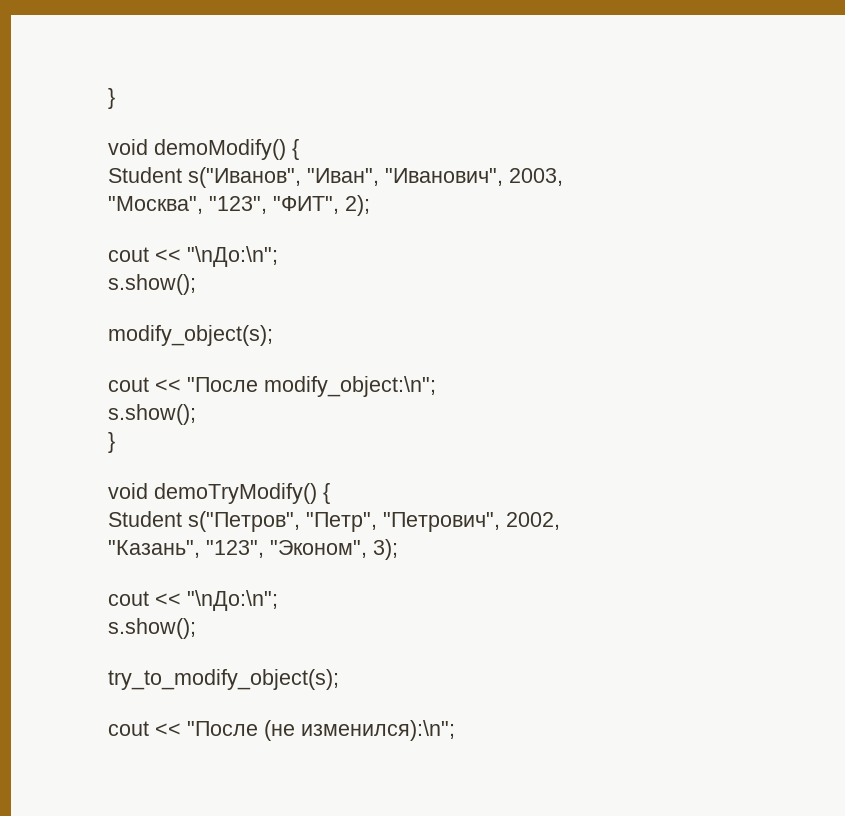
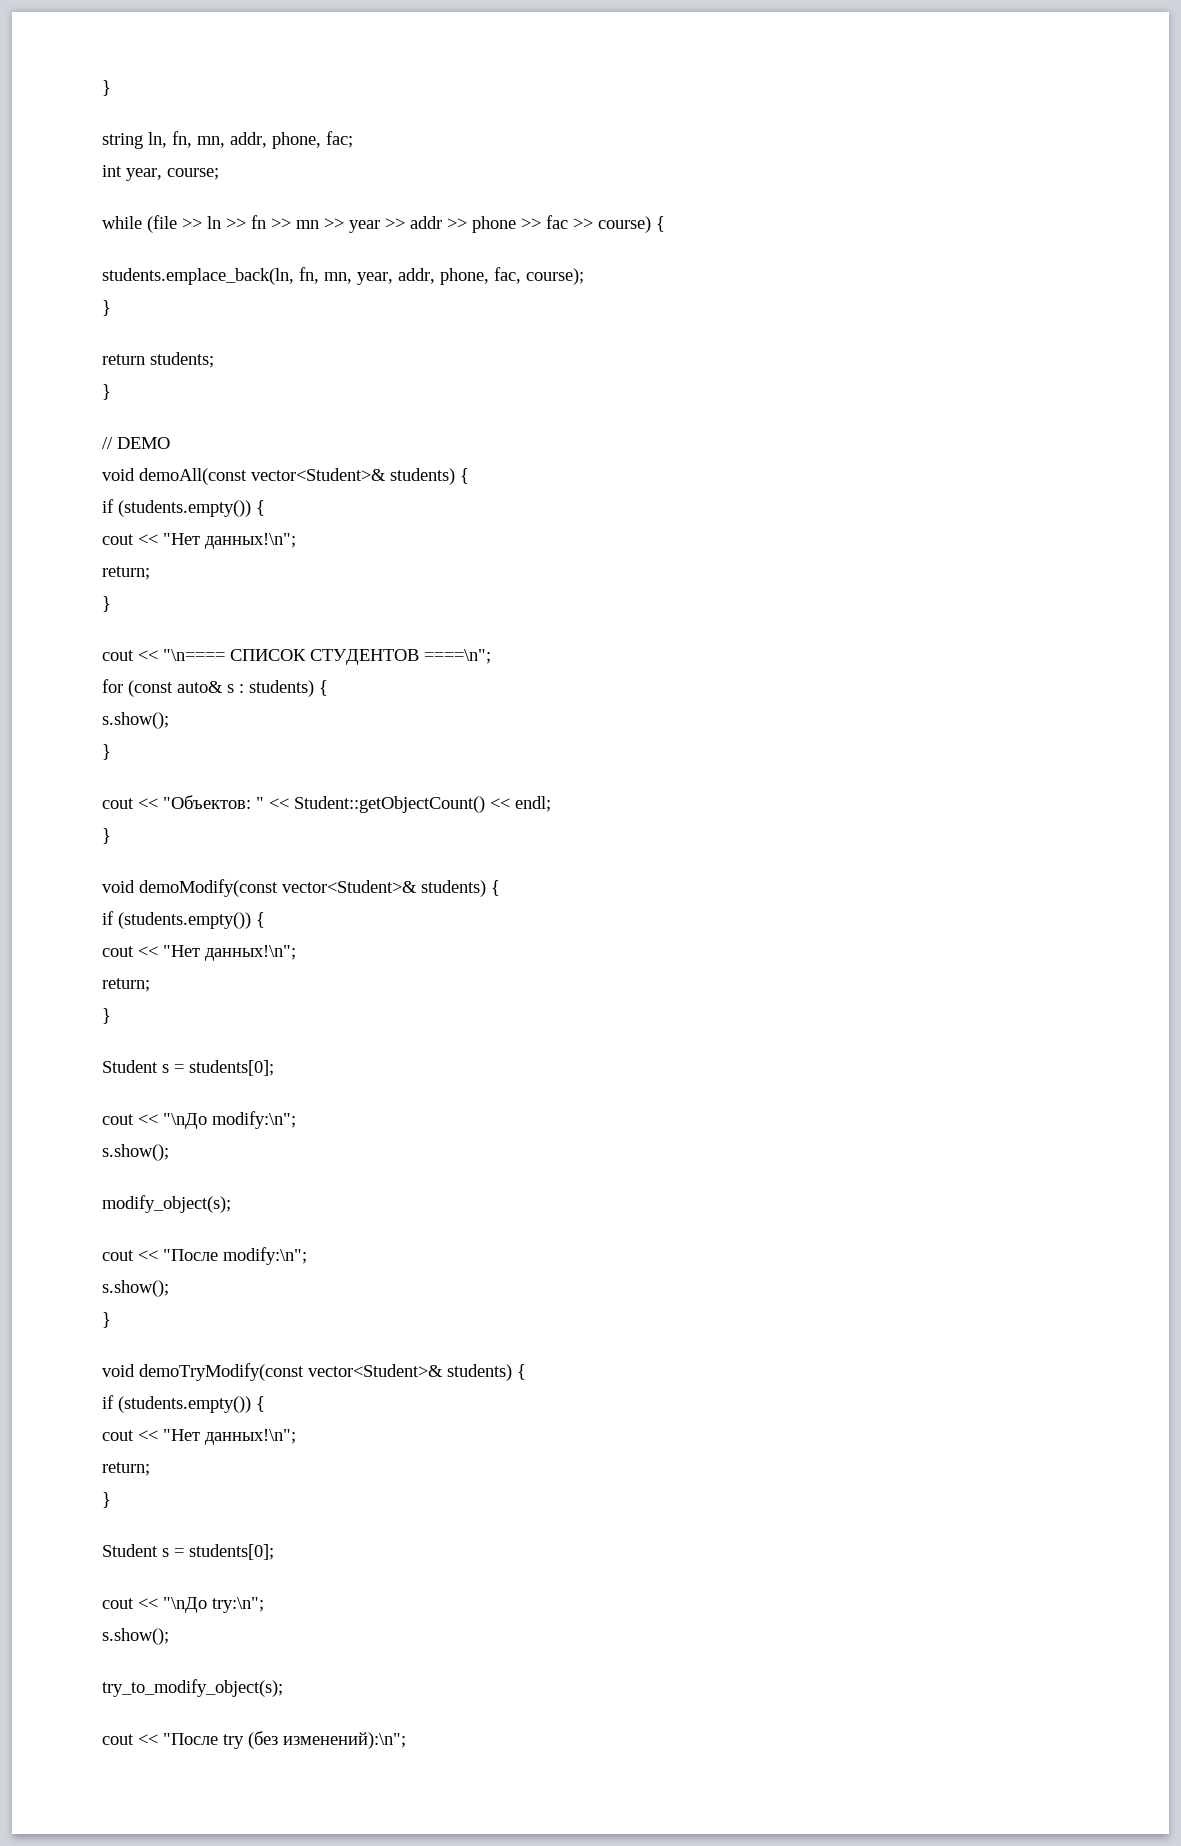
[108,88,115,109] [108,139,299,160] [108,167,563,188] [108,195,370,216] [108,246,278,267] } // void demoModify() { // Student s("Иванов", "Иван", "Иванович", 2003, // "Москва", "123", "ФИТ", 2); // cout << "\nДо:\n"; -> [102,80,111,96] [102,131,353,149] [102,165,219,181] [102,215,665,233] [102,267,584,285] [102,300,111,316] [102,352,214,368] [102,384,111,400] [102,437,170,449] [102,468,469,485] [102,499,265,517] [102,533,296,549] [102,566,150,580] [102,596,111,612] [102,649,491,665] [102,679,328,697] [102,712,169,729] [102,744,111,760] [102,795,551,813] [102,828,111,844] [102,879,500,897] [102,911,265,929] [102,945,296,961] [102,978,150,992] [102,1008,111,1024] [102,1060,274,1076] [102,1111,296,1129] } // string ln, fn, mn, addr, phone, fac; // int year, course; // while (file >> ln >> fn >> mn >> year >> addr >> phone >> fac >> course) { // students.emplace_back(ln, fn, mn, year, addr, phone, fac, course); // } // return students; // } // // DEMO // void demoAll(const vector<Student>& students) { // if (students.empty()) { // cout << "Нет данных!\n"; // return; // } // cout << "\n==== СПИСОК СТУДЕНТОВ ====\n"; // for (const auto& s : students) { // s.show(); // } // cout << "Объектов: " << Student::getObjectCount() << endl; // } // void demoModify(const vector<Student>& students) { // if (students.empty()) { // cout << "Нет данных!\n"; // return; // } // Student s = students[0]; // cout << "\nДо modify:\n";
[264,376,436,397] modify_object:\n"; -> [223,1247,307,1265] modify:\n";
[154,483,330,504] [108,511,560,532] [108,539,398,560] [108,590,278,611] demoTryModify() { // Student s("Петров", "Петр", "Петрович", 2002, // "Казань", "123", "Эконом", 3); // cout << "\nДо:\n"; -> [139,1363,526,1381] [102,1395,265,1413] [102,1429,296,1445] [102,1462,150,1476] [102,1492,111,1508] [102,1544,274,1560] [102,1597,264,1613] demoTryModify(const vector<Student>& students) { // if (students.empty()) { // cout << "Нет данных!\n"; // return; // } // Student s = students[0]; // cout << "\nДо try:\n";
[264,720,455,741] (не изменился):\n"; -> [223,1731,406,1749] try (без изменений):\n";

